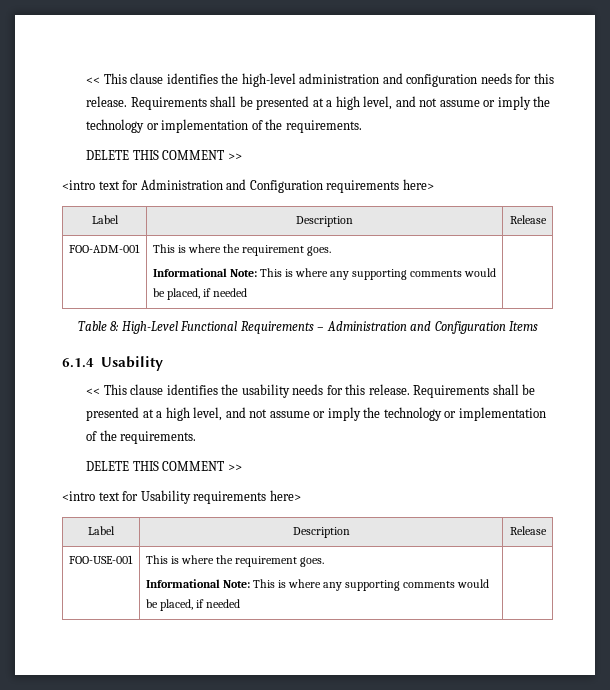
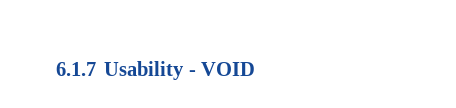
[85,73,554,87] [85,96,551,110] [85,119,362,133] [85,150,242,160] [62,179,434,193] [91,215,119,224] [296,216,353,227] [509,215,547,224] [68,244,140,253] [152,244,332,256] [152,268,497,280] [152,288,247,300] [77,321,539,334] [62,356,163,371] [85,384,536,398] [85,407,546,421] [85,430,197,444] [85,461,242,471] [62,490,301,504] [88,526,115,535] [292,527,350,538] [509,526,547,535] [68,555,133,564] [145,555,325,567] [145,579,490,591] [145,599,240,611] << This clause identifies the high-level administration and configuration needs for this release. Requirements shall be presented at a high level, and not assume or imply the technology or implementation of the requirements. // DELETE THIS COMMENT >> // <intro text for Administration and Configuration requirements here> // Label | Description | Release // FOO-ADM-001 | This is where the requirement goes. // Informational Note: This is where any supporting comments would be placed, if needed | // Table 8: High-Level Functional Requirements – Administration and Configuration Items // 6.1.4 Usability // << This clause identifies the usability needs for this release. Requirements shall be presented at a high level, and not assume or imply the technology or implementation of the requirements. // DELETE THIS COMMENT >> // <intro text for Usability requirements here> // Label | Description | Release // FOO-USE-001 | This is where the requirement goes. // Informational Note: This is where any supporting comments would be placed, if needed | -> [56,61,256,80] 6.1.7 Usability - VOID

